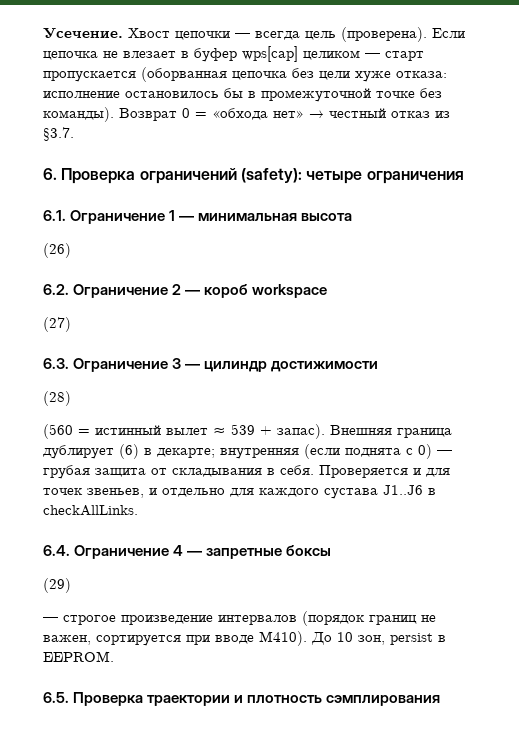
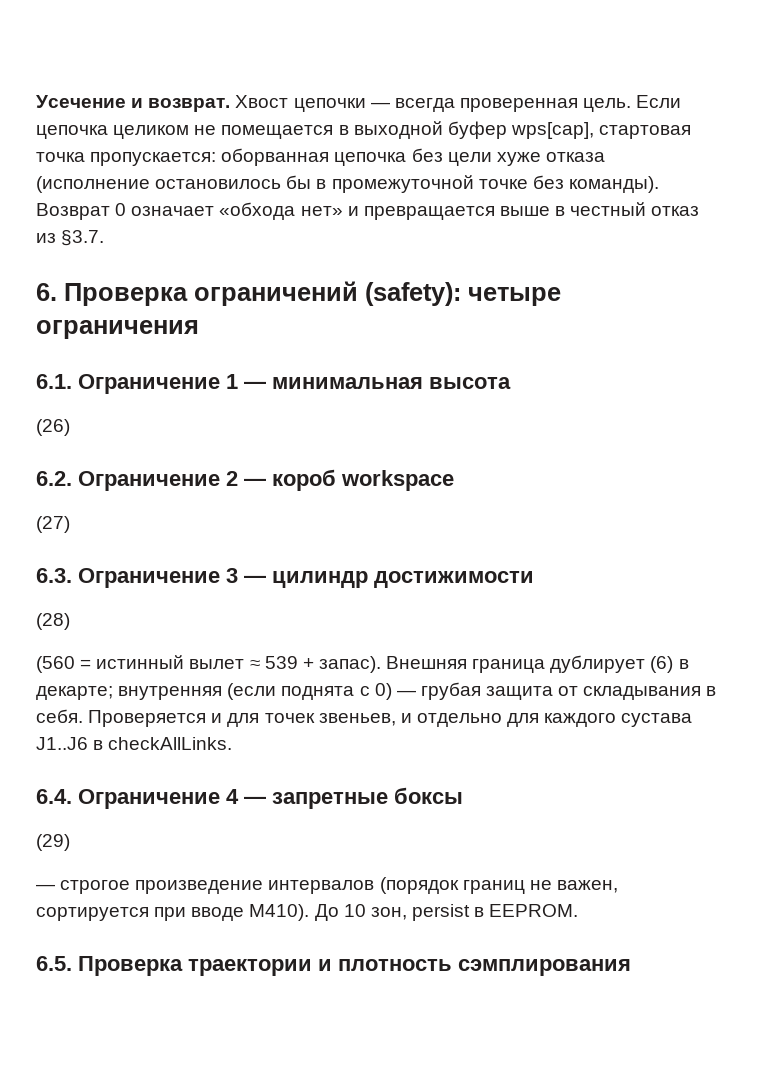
[43,28,123,38] Усечение. -> [36,95,231,112] Усечение и возврат.
[305,27,465,42] [43,46,424,62] [43,67,227,82] цель (проверена). Если цепочка не влезает в буфер wps[cap] целиком — старт пропускается (оборванная -> [459,95,682,112] [36,121,692,139] [36,148,330,166] проверенная цель. Если цепочка целиком не помещается в выходной буфер wps[cap], стартовая точка пропускается: оборванная
[396,71,447,78] [43,91,120,98] отказа: исполнение -> [545,152,605,162] [36,176,150,193] отказа (исполнение
[195,112,207,118] = -> [131,206,215,216] означает
[309,110,324,118] → -> [347,206,566,220] и превращается выше в

